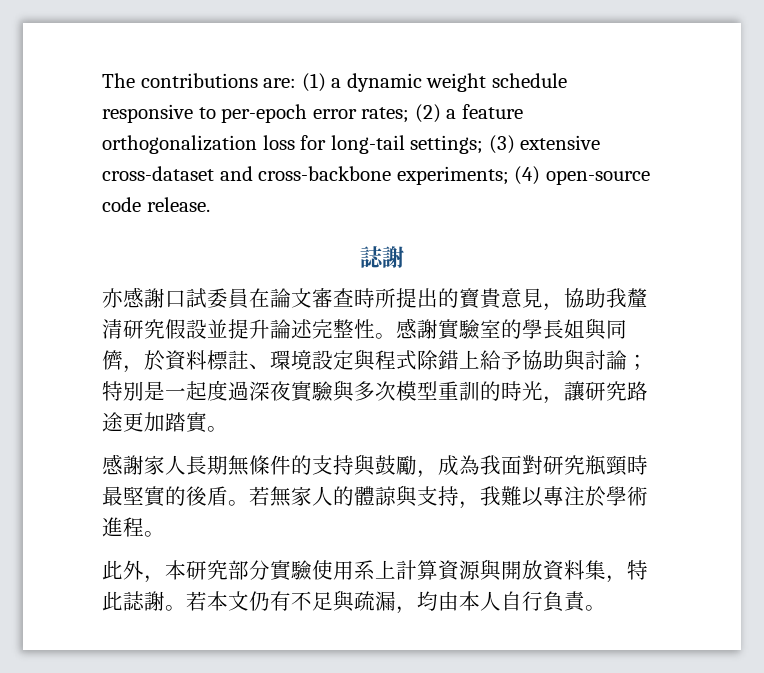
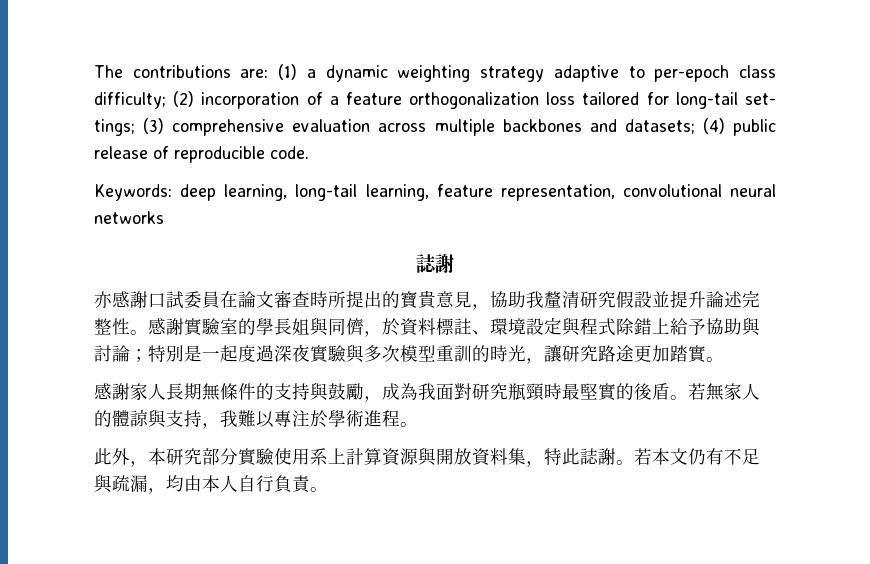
[426,73,567,92] [102,104,441,123] weight schedule responsive to per-epoch error rates; (2) -> [397,65,777,82] [94,91,323,109] weighting strategy adaptive to per-epoch class difficulty; (2) incorporation of
(295, 142) none -> [582,92,640,105] tailored
[410,135,601,154] [102,166,650,185] [102,197,210,212] settings; (3) extensive cross-dataset and cross-backbone experiments; (4) open-source code release. -> [744,93,776,105] [94,118,777,136] [94,146,309,163] [94,184,776,201] [94,211,164,224] set- tings; (3) comprehensive evaluation across multiple backbones and datasets; (4) public release of reproducible code. // Keywords: deep learning, long-tail learning, feature representation, convolutional neural networks

